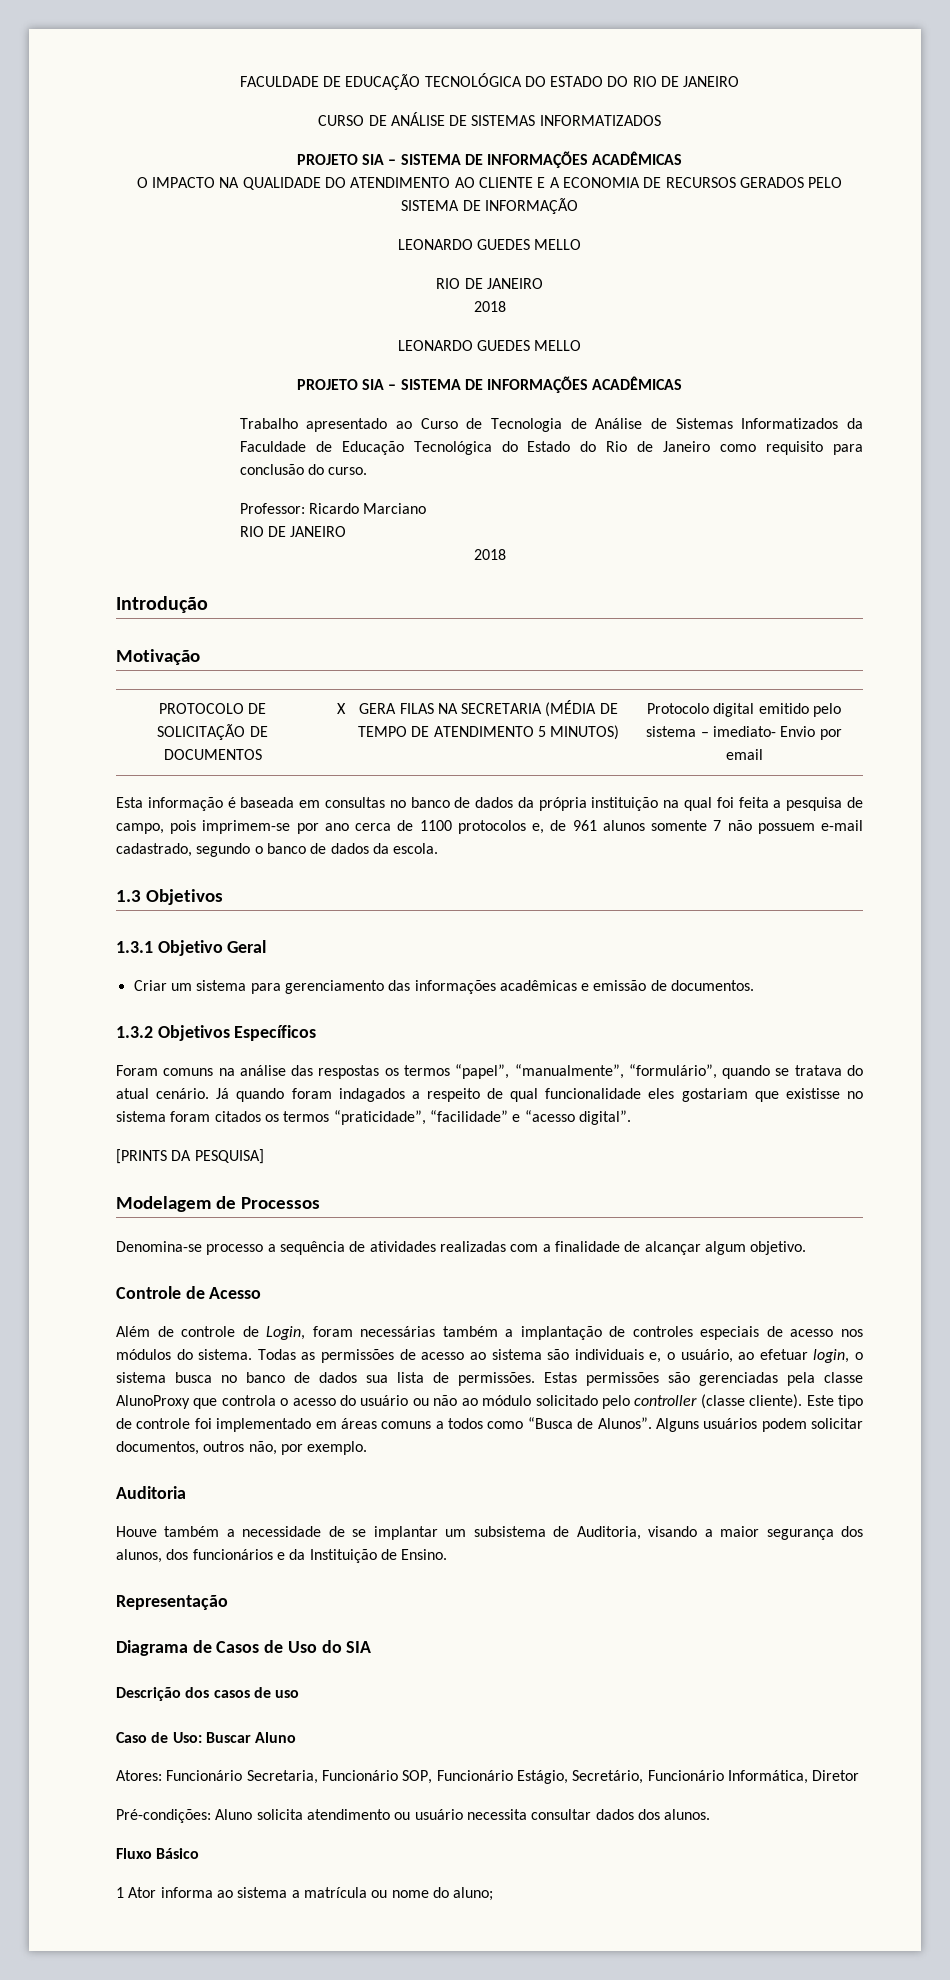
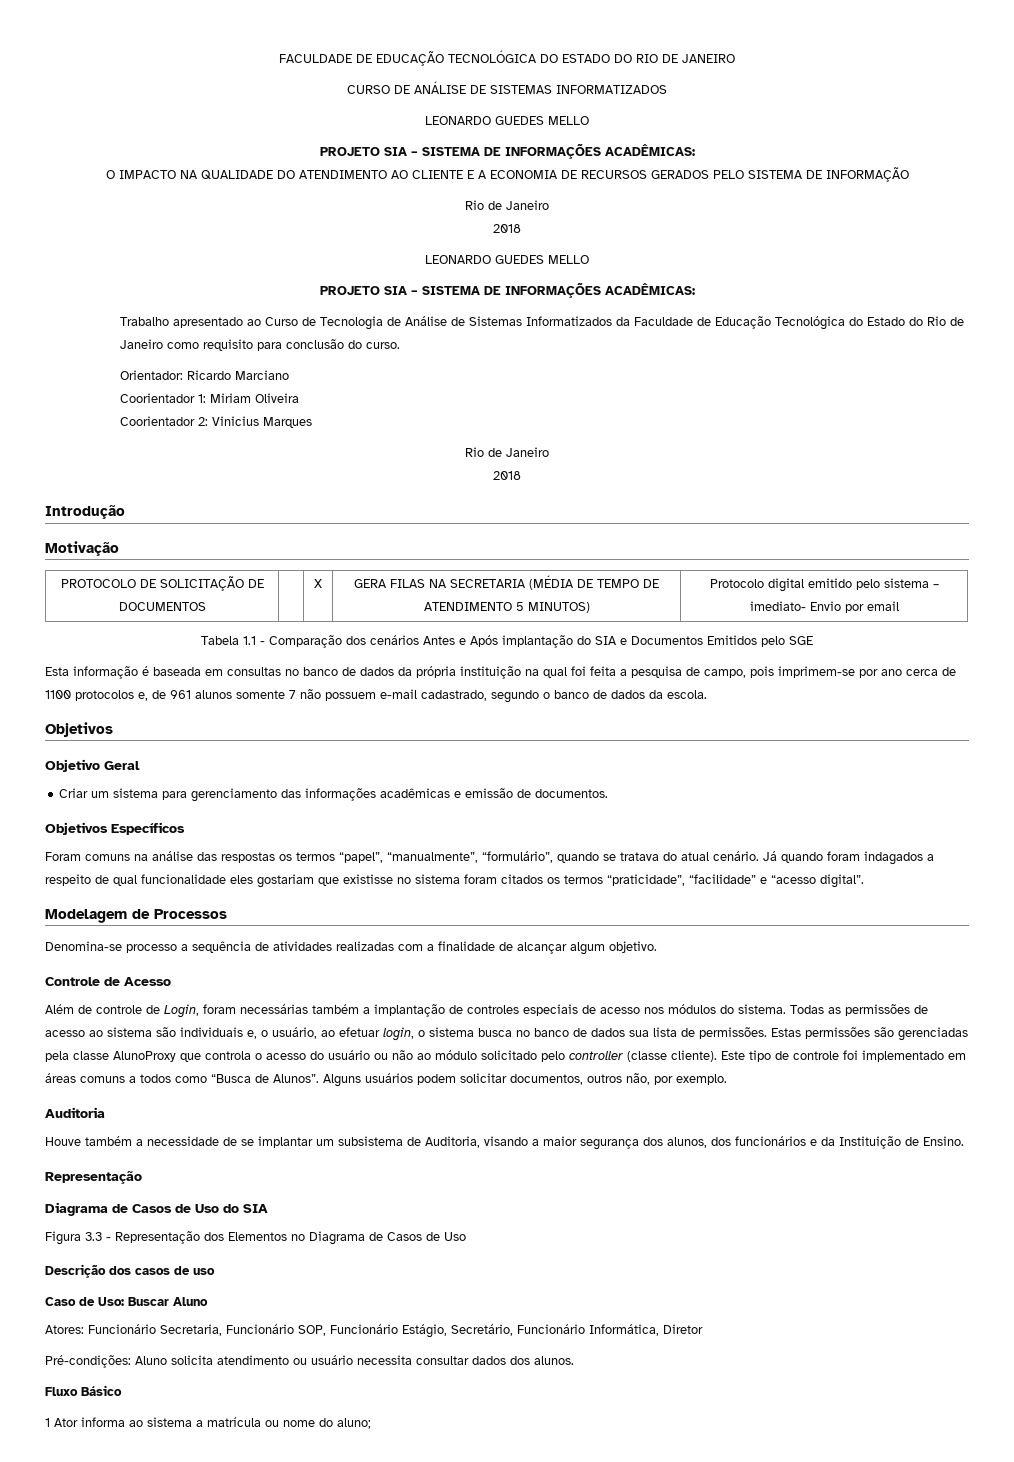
[296,151,683,168] // PROJETO SIA – SISTEMA DE INFORMAÇÕES ACADÊMICAS -> [425,116,589,125] [319,144,695,159] // LEONARDO GUEDES MELLO // PROJETO SIA – SISTEMA DE INFORMAÇÕES ACADÊMICAS:
[397,239,582,250] [436,278,543,289] LEONARDO GUEDES MELLO // RIO DE JANEIRO -> [465,200,549,210] Rio de Janeiro
[592,376,683,390] ACADÊMICAS -> [604,283,695,295] ACADÊMICAS:
[239,503,305,514] Professor: -> [119,370,183,380] Orientador:
[239,526,347,537] RIO DE JANEIRO -> [119,393,299,403] [119,416,312,428] [465,447,549,457] Coorientador 1: Miriam Oliveira // Coorientador 2: Vinicius Marques // Rio de Janeiro
(763, 754) none -> [201,635,813,648] // Tabela 1.1 - Comparação dos cenários Antes e Após implantação do SIA e Documentos Emitidos pelo SGE
[116,890,141,902] 1.3 -> (707, 694) none
[116,941,153,953] 1.3.1 -> (113, 729) none
[116,1026,153,1038] 1.3.2 -> (609, 793) none
[116,1149,264,1164] // [PRINTS DA PESQUISA] -> (864, 881) none
(372, 1647) none -> [45,1231,466,1245] // Figura 3.3 - Representação dos Elementos no Diagrama de Casos de Uso

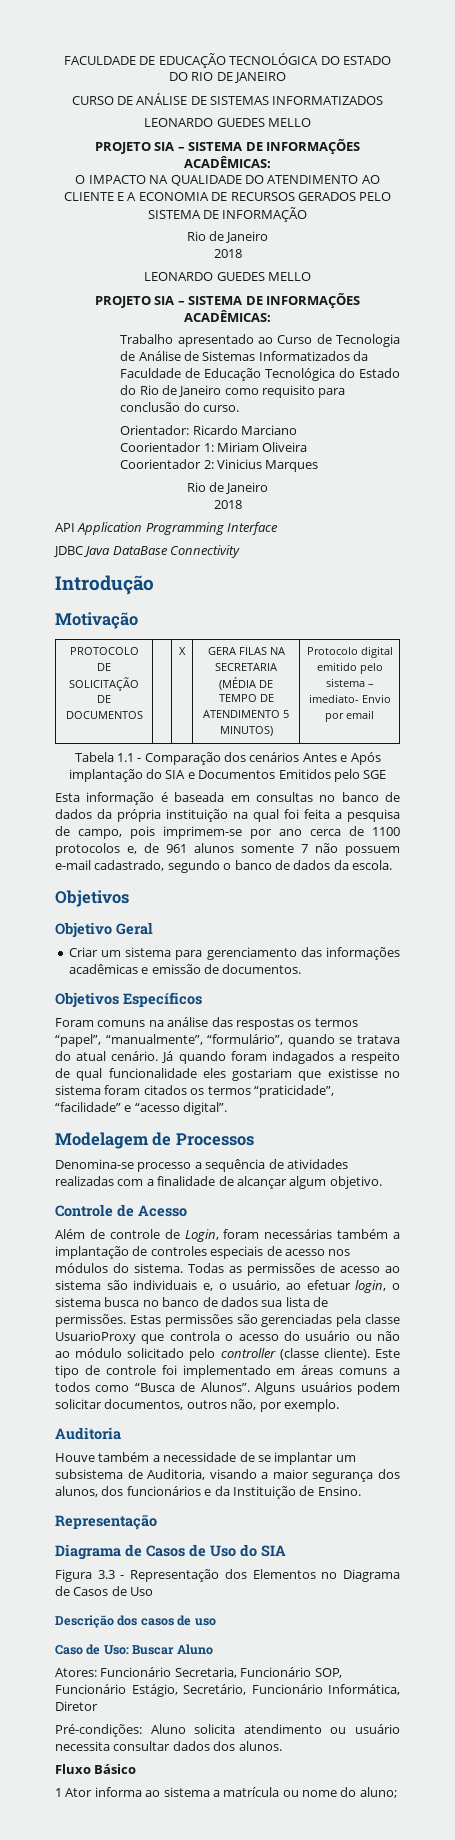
(521, 475) none -> [55,522,279,535] [53,545,241,558] // API Application Programming Interface // JDBC Java DataBase Connectivity
[113,1051,176,1062] AlunoProxy -> [55,1331,136,1344] UsuarioProxy

